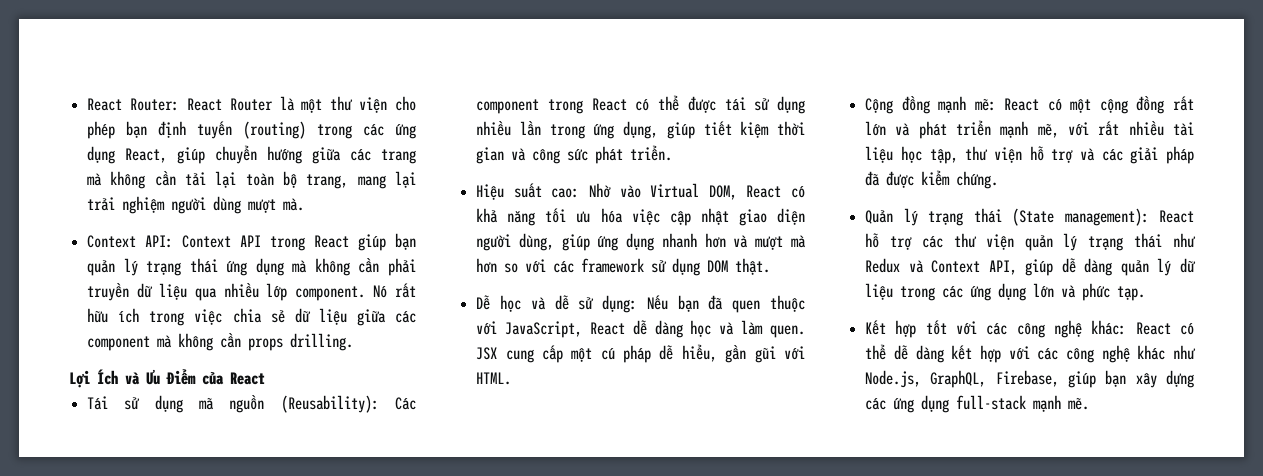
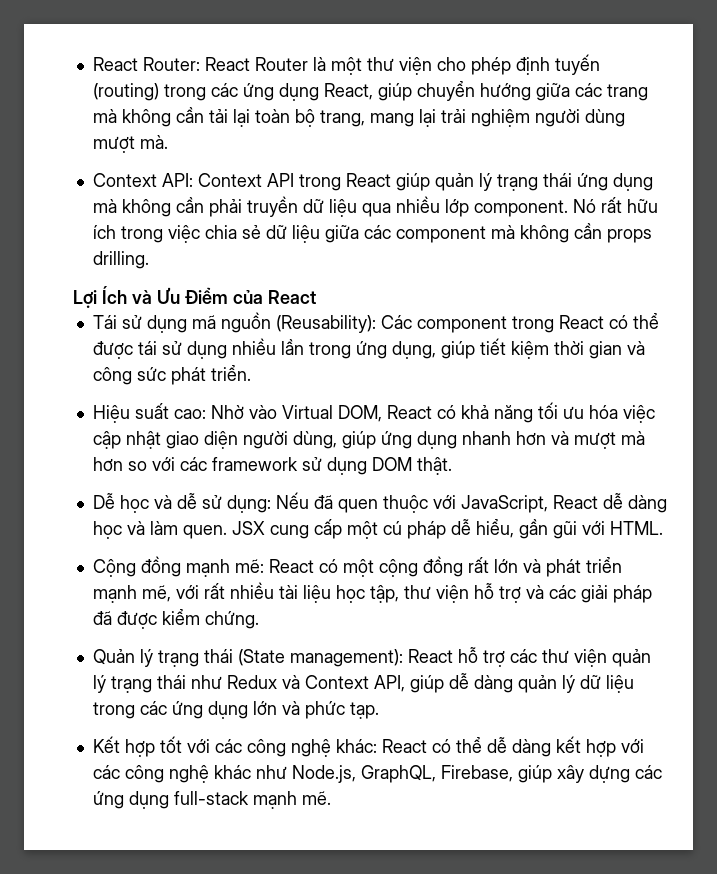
[126,121,148,138] bạn -> (511, 66) none
[395,233,417,250] bạn -> (430, 182) none
[677,295,699,312] bạn -> (309, 500) none
[1105,370,1127,387] bạn -> (552, 774) none

